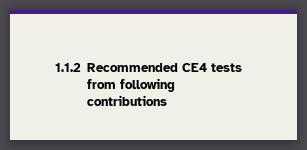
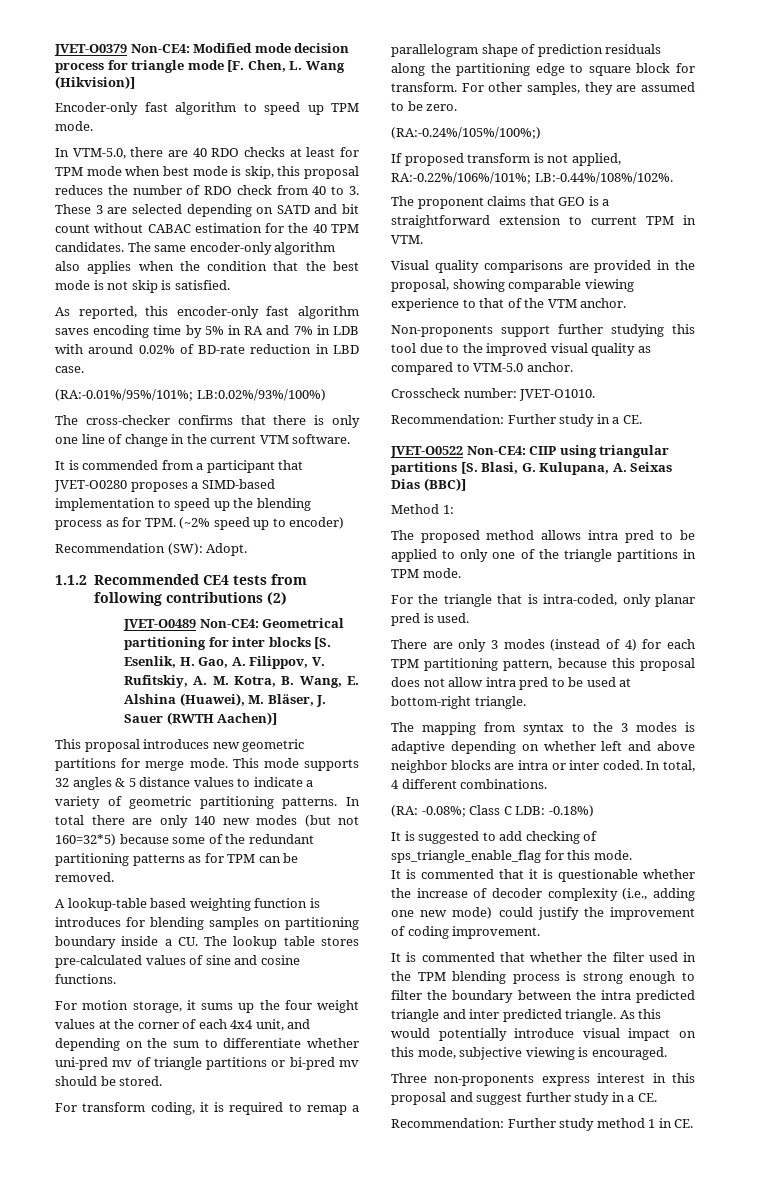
(55, 67) none -> [54,43,350,56] [55,60,345,73] [55,76,135,89] [55,102,359,115] [55,121,93,131] [55,147,359,159] [55,166,359,179] [55,185,359,195] [55,204,359,217] [55,223,359,233] [55,242,336,255] [55,261,359,274] [55,280,230,293] [55,306,359,319] [55,325,359,338] [55,344,359,354] [55,366,84,373] [55,389,326,401] [55,415,360,428] [55,434,351,447] [55,460,304,473] [54,479,275,492] [55,498,311,511] [55,517,345,530] [55,543,248,556] JVET-O0379 Non-CE4: Modified mode decision process for triangle mode [F. Chen, L. Wang (Hikvision)] // Encoder-only fast algorithm to speed up TPM mode. // In VTM-5.0, there are 40 RDO checks at least for TPM mode when best mode is skip, this proposal reduces the number of RDO check from 40 to 3. These 3 are selected depending on SATD and bit count without CABAC estimation for the 40 TPM candidates. The same encoder-only algorithm also applies when the condition that the best mode is not skip is satisfied. // As reported, this encoder-only fast algorithm saves encoding time by 5% in RA and 7% in LDB with around 0.02% of BD-rate reduction in LBD case. // (RA:-0.01%/95%/101%; LB:0.02%/93%/100%) // The cross-checker confirms that there is only one line of change in the current VTM software. // It is commended from a participant that JVET-O0280 proposes a SIMD-based implementation to speed up the blending process as for TPM. (~2% speed up to encoder) // Recommendation (SW): Adopt. //
(168, 100) none -> [266,592,287,605] [123,618,345,631] [124,637,332,650] [124,656,325,669] [124,675,360,688] [124,693,327,707] [124,712,278,725] [55,739,305,752] [55,758,359,771] [55,777,314,790] [55,796,360,809] [55,815,359,828] [55,834,314,846] [55,853,299,866] [55,872,114,882] [55,898,320,911] [55,917,359,930] [55,936,359,949] [55,955,300,968] [55,974,116,984] [55,1000,359,1013] [55,1019,311,1031] [55,1038,359,1051] [55,1057,359,1070] [55,1076,163,1086] [55,1102,359,1115] [391,44,662,57] [391,63,695,76] [391,82,695,95] [391,101,458,111] [391,127,541,139] [391,153,621,166] [391,172,673,184] [391,196,610,209] [391,215,696,228] [391,235,423,244] [391,260,695,273] [391,279,634,292] [391,298,627,311] [391,324,695,337] [391,343,651,356] [391,362,573,375] [391,388,596,401] [391,414,642,427] [390,445,670,458] [391,462,673,475] [391,478,466,491] [391,504,454,514] [391,530,695,543] [391,549,696,562] [391,568,461,578] [391,594,695,607] [391,613,470,626] [391,639,695,652] [391,658,695,671] [391,677,632,690] [391,696,526,709] [391,722,695,735] [391,741,695,754] [391,760,695,773] [391,779,548,789] [391,805,594,817] [391,831,598,844] [391,850,632,863] [391,869,695,882] [391,888,695,901] [391,907,695,920] [391,926,541,939] [391,952,696,962] [391,971,695,984] [391,990,695,1003] [391,1009,662,1022] [391,1028,696,1041] [391,1047,667,1060] [391,1073,695,1086] [391,1092,657,1105] [391,1118,694,1131] (2) // JVET-O0489 Non-CE4: Geometrical partitioning for inter blocks [S. Esenlik, H. Gao, A. Filippov, V. Rufitskiy, A. M. Kotra, B. Wang, E. Alshina (Huawei), M. Bläser, J. Sauer (RWTH Aachen)] // This proposal introduces new geometric partitions for merge mode. This mode supports 32 angles & 5 distance values to indicate a variety of geometric partitioning patterns. In total there are only 140 new modes (but not 160=32*5) because some of the redundant partitioning patterns as for TPM can be removed. // A lookup-table based weighting function is introduces for blending samples on partitioning boundary inside a CU. The lookup table stores pre-calculated values of sine and cosine functions. // For motion storage, it sums up the four weight values at the corner of each 4x4 unit, and depending on the sum to differentiate whether uni-pred mv of triangle partitions or bi-pred mv should be stored. // For transform coding, it is required to remap a parallelogram shape of prediction residuals along the partitioning edge to square block for transform. For other samples, they are assumed to be zero. // (RA:-0.24%/105%/100%;) // If proposed transform is not applied, RA:-0.22%/106%/101%; LB:-0.44%/108%/102%. // The proponent claims that GEO is a straightforward extension to current TPM in VTM. // Visual quality comparisons are provided in the proposal, showing comparable viewing experience to that of the VTM anchor. // Non-proponents support further studying this tool due to the improved visual quality as compared to VTM-5.0 anchor. // Crosscheck number: JVET-O1010. // Recommendation: Further study in a CE. // JVET-O0522 Non-CE4: CIIP using triangular partitions [S. Blasi, G. Kulupana, A. Seixas Dias (BBC)] // Method 1: // The proposed method allows intra pred to be applied to only one of the triangle partitions in TPM mode. // For the triangle that is intra-coded, only planar pred is used. // There are only 3 modes (instead of 4) for each TPM partitioning pattern, because this proposal does not allow intra pred to be used at bottom-right triangle. // The mapping from syntax to the 3 modes is adaptive depending on whether left and above neighbor blocks are intra or inter coded. In total, 4 different combinations. // (RA: -0.08%; Class C LDB: -0.18%) // It is suggested to add checking of sps_triangle_enable_flag for this mode. // It is commented that it is questionable whether the increase of decoder complexity (i.e., adding one new mode) could justify the improvement of coding improvement. // It is commented that whether the filter used in the TPM blending process is strong enough to filter the boundary between the intra predicted triangle and inter predicted triangle. As this would potentially introduce visual impact on this mode, subjective viewing is encouraged. // Three non-proponents express interest in this proposal and suggest further study in a CE. // Recommendation: Further study method 1 in CE.

